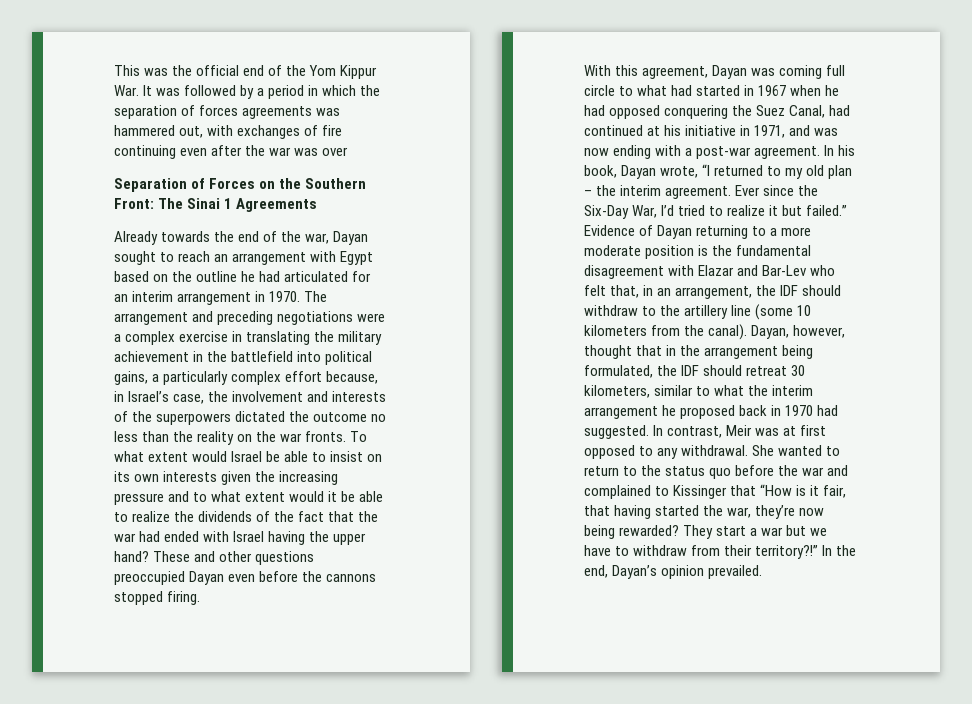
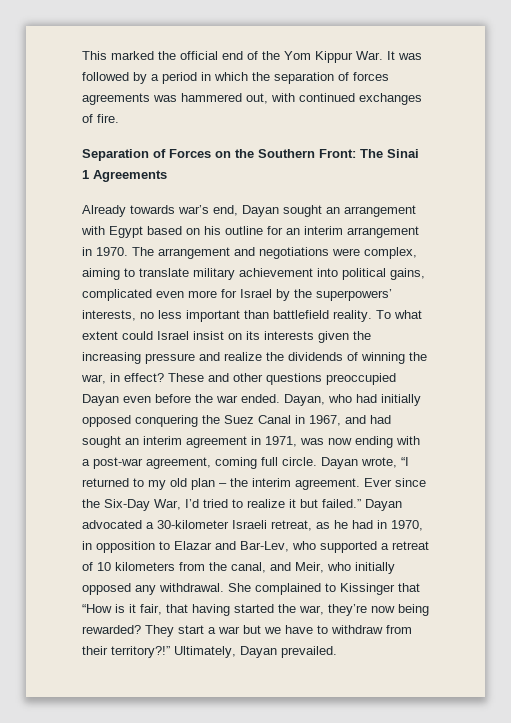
[144,68,169,76] was -> [111,51,154,60] marked
(234, 130) none -> [299,93,355,102] continued
[322,125,343,136] [114,145,349,159] fire continuing even after the war was over -> [97,114,119,123] fire.
[214,231,369,245] [114,251,211,265] the end of the war, Dayan sought to reach -> [178,205,322,217] war’s end, Dayan sought
[172,271,349,282] the outline he had articulated -> [204,226,263,235] his outline
[217,311,274,325] preceding -> (255, 251) none
[114,331,383,345] [114,351,373,365] [114,371,379,385] [114,391,387,404] [114,411,387,425] [114,431,368,445] [114,451,327,462] a complex exercise in translating the military achievement in the battlefield into political gains, a particularly complex effort because, in Israel’s case, the involvement and interests of the superpowers dictated the outcome no less than the reality on the war fronts. To what extent would Israel be able to -> [364,247,417,259] [82,268,425,280] [82,289,392,301] [82,310,422,322] [82,331,189,340] complex, aiming to translate military achievement into political gains, complicated even more for Israel by the superpowers’ interests, no less important than battlefield reality. To what extent could Israel
[134,474,160,482] own -> (260, 335) none
[193,491,384,502] [114,511,379,522] [114,531,367,545] [114,551,149,562] to what extent would it be able to realize the dividends of the fact that the war had ended with Israel having the upper hand? -> [224,352,427,364] [81,373,164,384] realize the dividends of winning the war, in effect?
[326,574,377,582] [114,591,201,605] [584,65,846,79] [584,85,840,96] [584,105,851,119] [584,125,737,136] cannons stopped firing. // With this agreement, Dayan was coming full circle to what had started in 1967 when he had opposed conquering the Suez Canal, had continued at his initiative -> [216,394,421,406] [82,415,391,427] [82,436,247,448] war ended. Dayan, who had initially opposed conquering the Suez Canal in 1967, and had sought an interim agreement
[789,125,811,136] and -> (297, 441) none
[754,145,856,159] [584,165,617,178] agreement. In his book, -> [146,457,317,469] agreement, coming full circle.
[584,225,812,239] [584,245,812,259] [584,265,836,279] [584,285,842,299] [584,304,812,320] [584,324,846,340] [584,345,814,359] [584,365,806,378] [584,385,814,398] [584,405,839,419] [584,425,827,439] [584,445,841,459] [584,465,849,479] Evidence of Dayan returning to a more moderate position is the fundamental disagreement with Elazar and Bar-Lev who felt that, in an arrangement, the IDF should withdraw to the artillery line (some 10 kilometers from the canal). Dayan, however, thought that in the arrangement being formulated, the IDF should retreat 30 kilometers, similar to what the interim arrangement he proposed back in 1970 had suggested. In contrast, Meir was at first opposed to any withdrawal. She wanted to return to the status quo before the war and -> [365,499,402,511] [82,520,423,531] [82,541,429,553] [82,562,395,574] [82,583,251,595] Dayan advocated a 30-kilometer Israeli retreat, as he had in 1970, in opposition to Elazar and Bar-Lev, who supported a retreat of 10 kilometers from the canal, and Meir, who initially opposed any withdrawal. She
[822,545,857,556] [584,565,705,579] In the end, Dayan’s opinion -> [174,646,277,658] Ultimately, Dayan

